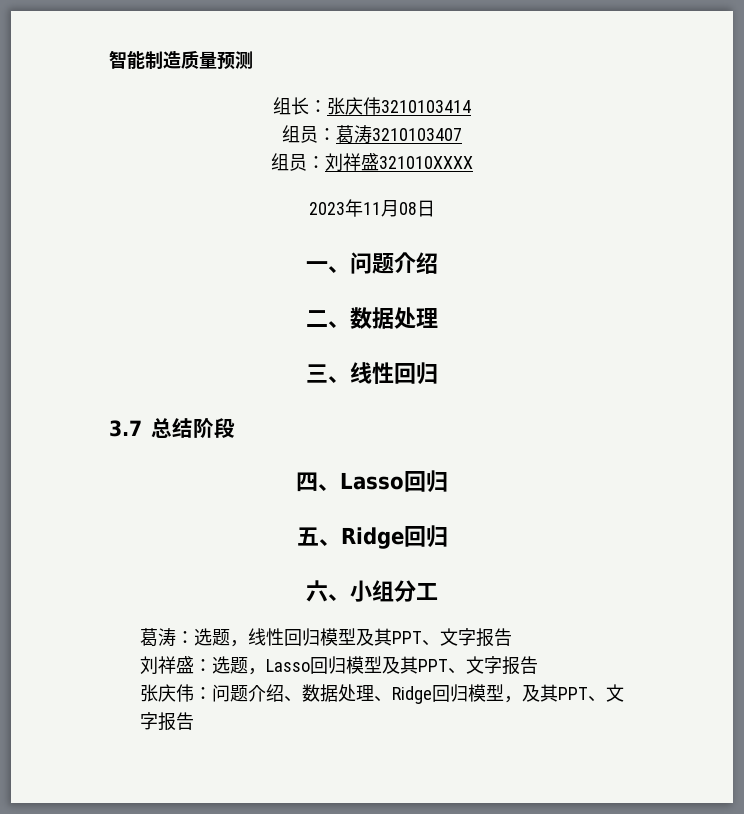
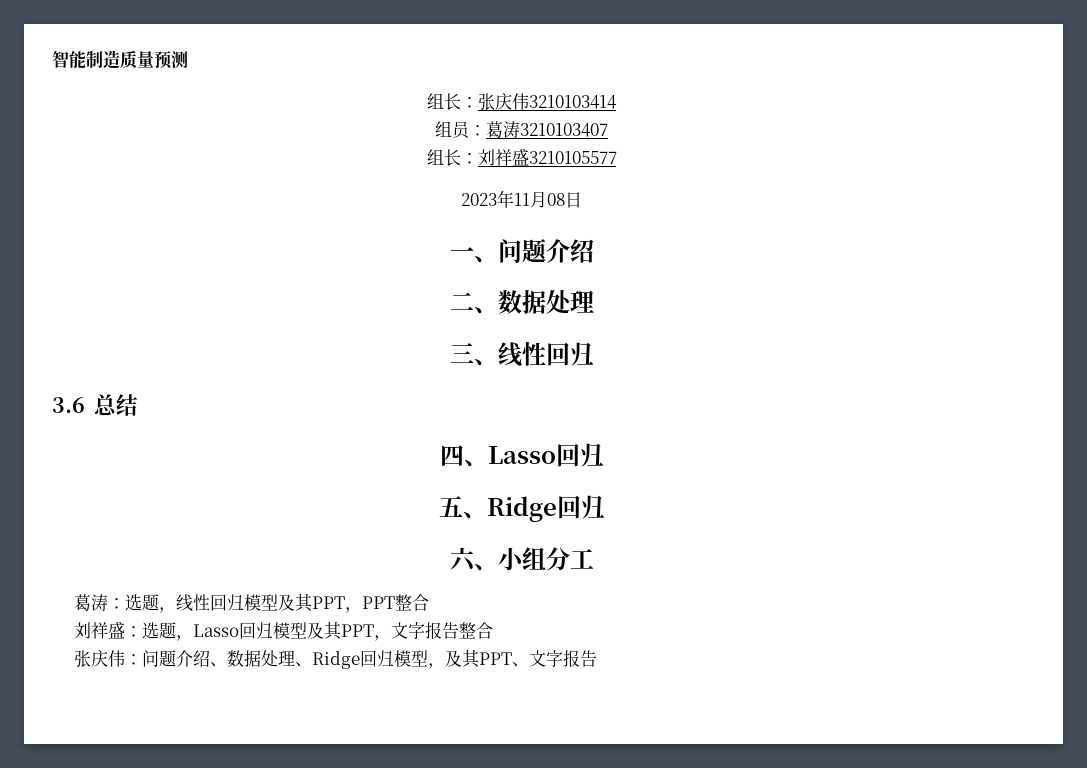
[289,154,307,171] 员 -> [443,149,461,166] 长
[379,156,473,169] 321010XXXX -> [528,151,617,164] 3210105577
[109,420,142,437] 3.7 -> [52,397,85,413] 3.6
[193,417,235,438] 阶段 -> (138, 405) none
[421,628,512,647] 、文字报告 -> [345,594,430,613] ，PPT整合
[447,656,538,675] 、文字报告 -> [374,622,494,641] ，文字报告整合

